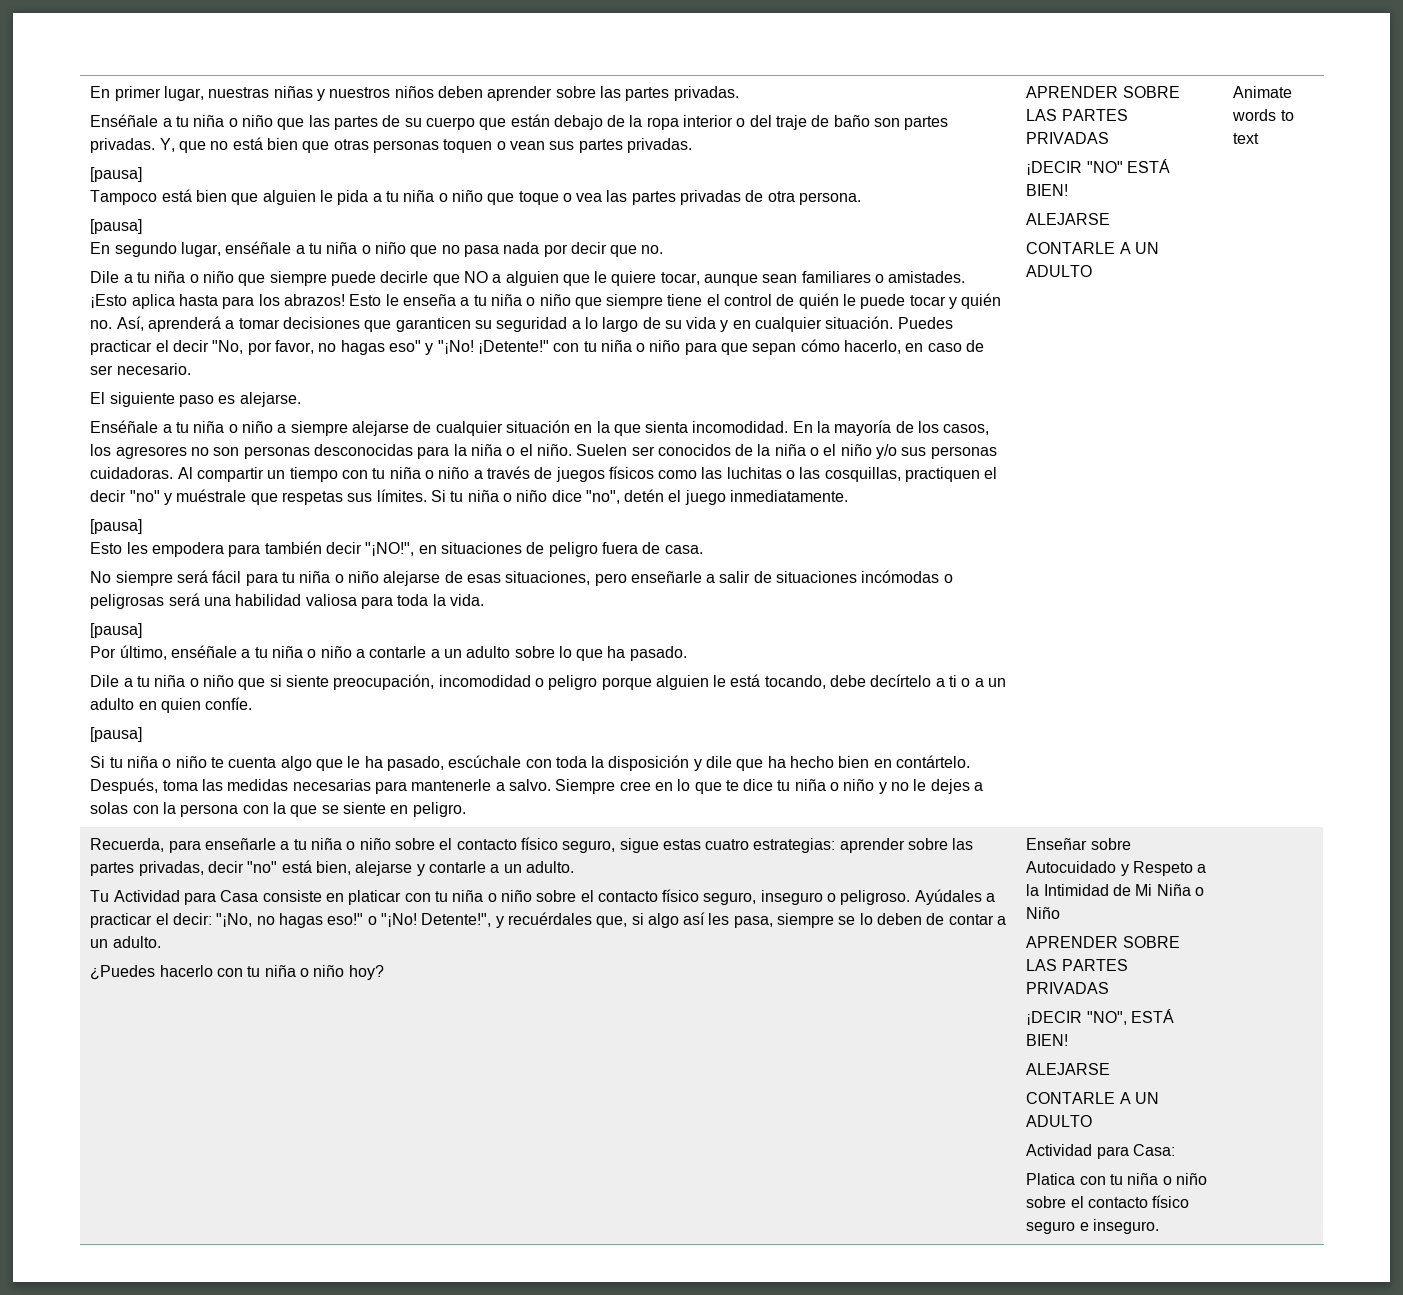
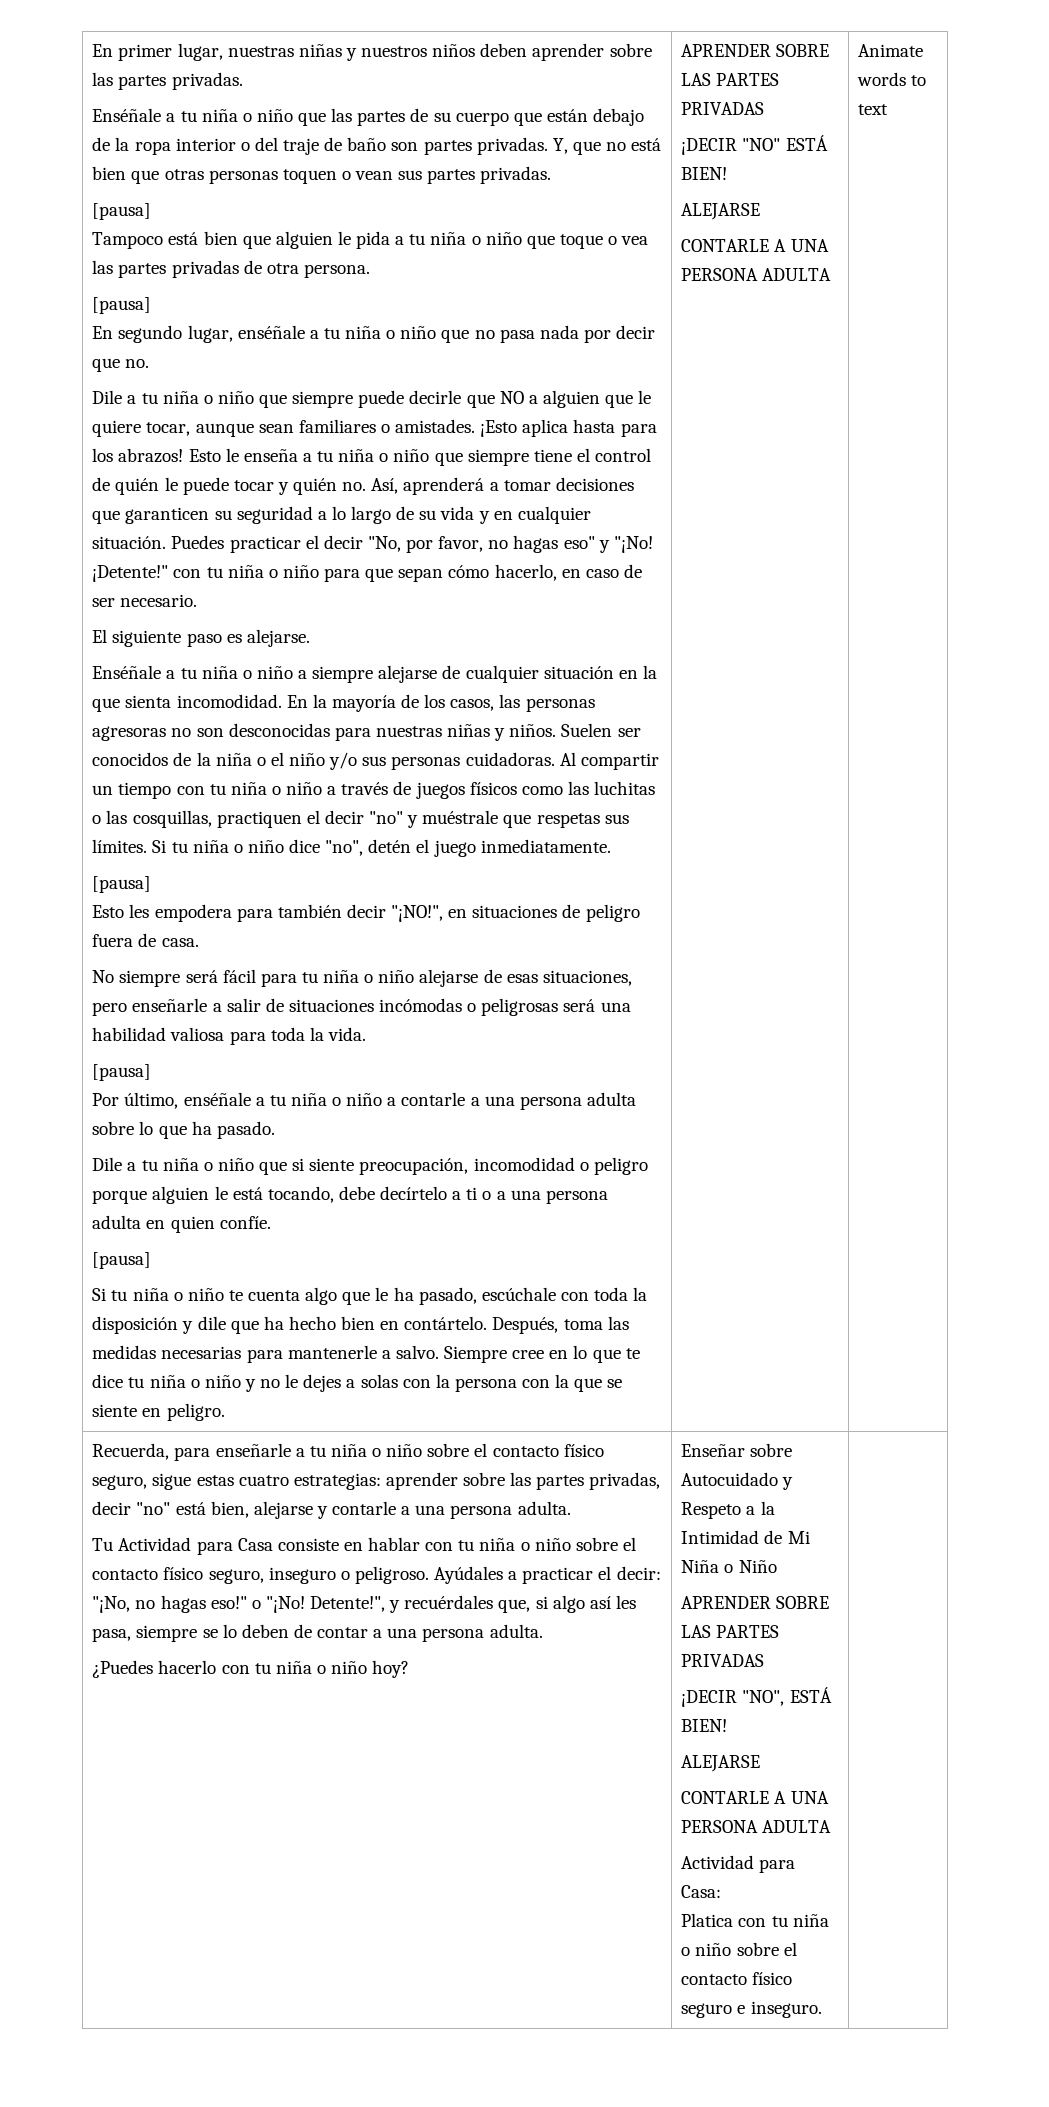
[90,444,187,459] los agresores -> [499,694,595,712] [92,726,167,741] las personas agresoras
[243,446,310,459] personas -> (224, 732) none
[453,444,572,456] la niña o el niño. -> [375,724,557,741] nuestras niñas y niños.
[443,646,511,658] un adulto -> [484,1092,636,1110] una persona adulta
[988,678,1007,687] [90,698,135,710] un adulto -> [510,1190,608,1204] [92,1215,142,1229] una persona adulta
[1134,242,1159,254] [1026,265,1093,277] UN ADULTO -> [790,239,829,252] [681,268,832,281] UNA PERSONA ADULTA
[503,861,574,873] un adulto. -> [415,1501,571,1519] una persona adulta.
[348,890,402,905] platicar -> [368,1537,421,1551] hablar
[90,936,161,948] un adulto. -> [387,1624,543,1642] una persona adulta.
[1134,1092,1159,1104] [1026,1115,1093,1127] UN ADULTO -> [790,1791,829,1804] [681,1820,832,1833] UNA PERSONA ADULTA

